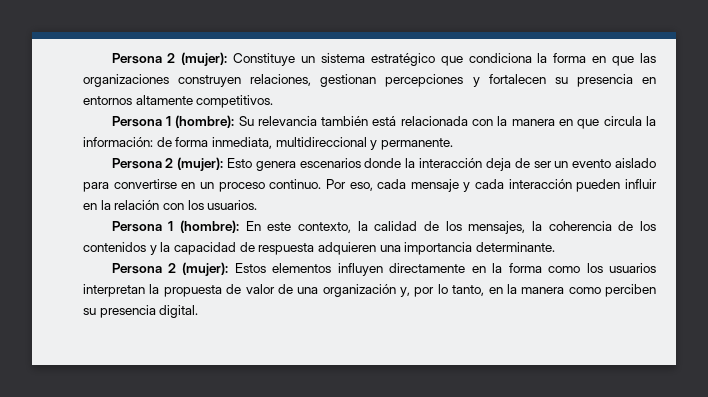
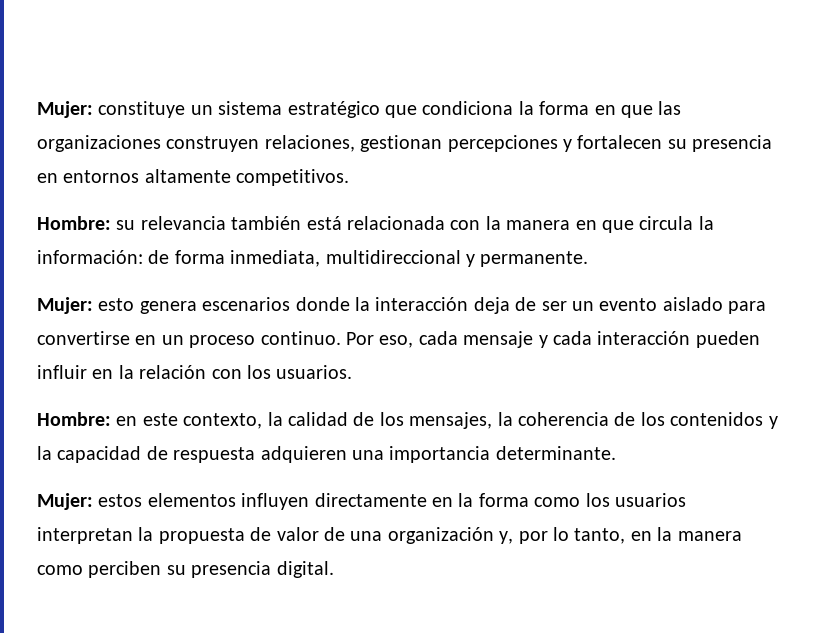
[111,52,296,66] Persona 2 (mujer): Constituye -> [37,101,186,118] Mujer: constituye
[111,115,254,128] Persona 1 (hombre): Su -> [37,216,136,230] Hombre: su
[111,157,253,171] Persona 2 (mujer): Esto -> [37,297,135,314] Mujer: esto
[111,220,261,233] Persona 1 (hombre): En -> [37,412,138,426] Hombre: en
[111,262,266,276] Persona 2 (mujer): Estos -> [37,493,143,510] Mujer: estos

